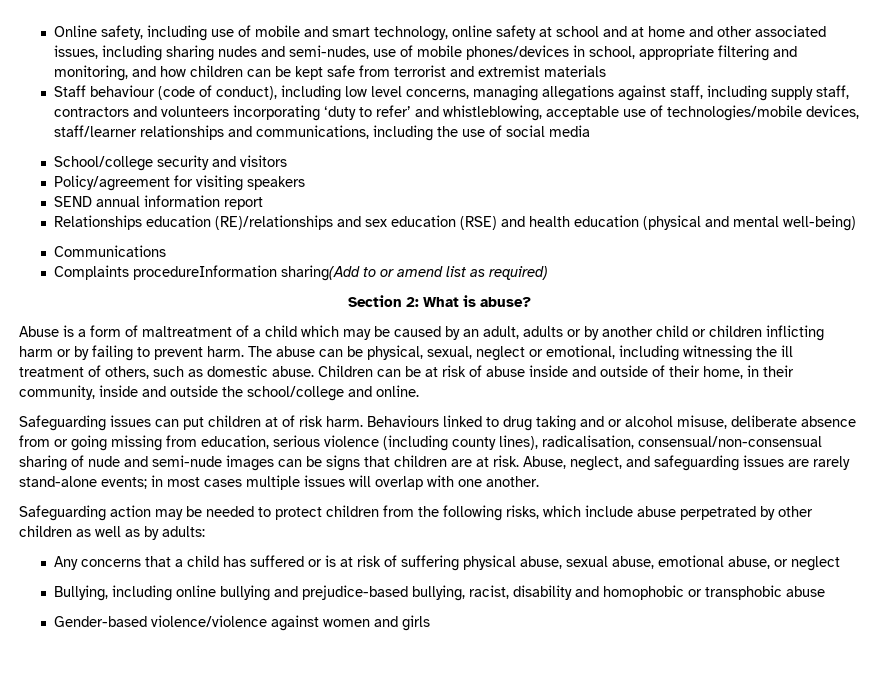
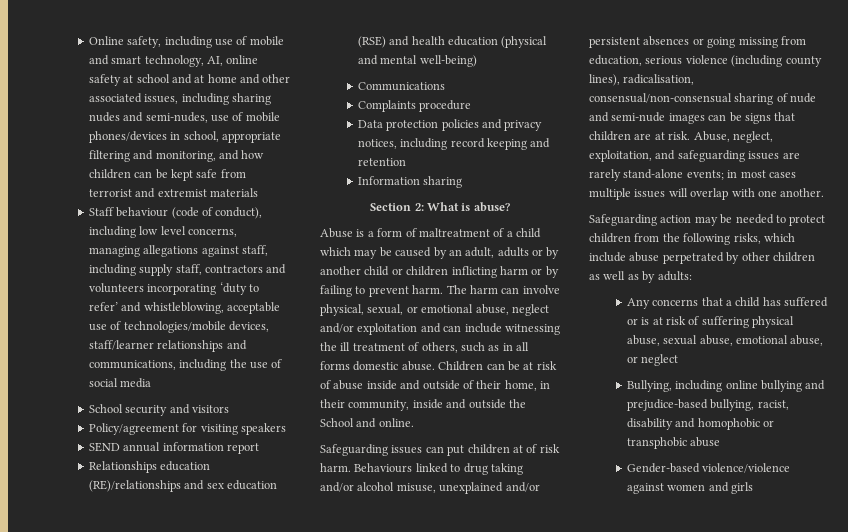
(448, 33) none -> [206,56,223,66] AI,
[53,156,153,171] School/college -> [88,404,123,413] School
[132,265,548,281] procedureInformation sharing(Add to or amend list as required) -> [419,100,472,112] [357,119,543,131] [357,138,551,150] [357,158,406,166] [357,176,463,188] procedure // Data protection policies and privacy notices, including record keeping and retention // Information sharing
[276,345,679,361] abuse can be physical, sexual, neglect or emotional, including -> [469,285,560,294] [320,304,549,316] [320,323,502,335] harm can involve physical, sexual, or emotional abuse, neglect and/or exploitation and can include
(203, 373) none -> [502,342,529,351] [320,361,350,370] in all forms
[247,386,344,401] school/college -> [320,418,354,427] School
[580,415,856,429] [19,435,50,447] and or alcohol misuse, deliberate absence from -> [320,482,540,494] [589,36,690,48] and/or alcohol misuse, unexplained and/or persistent absences
(622, 463) none -> [589,150,652,162] exploitation,

